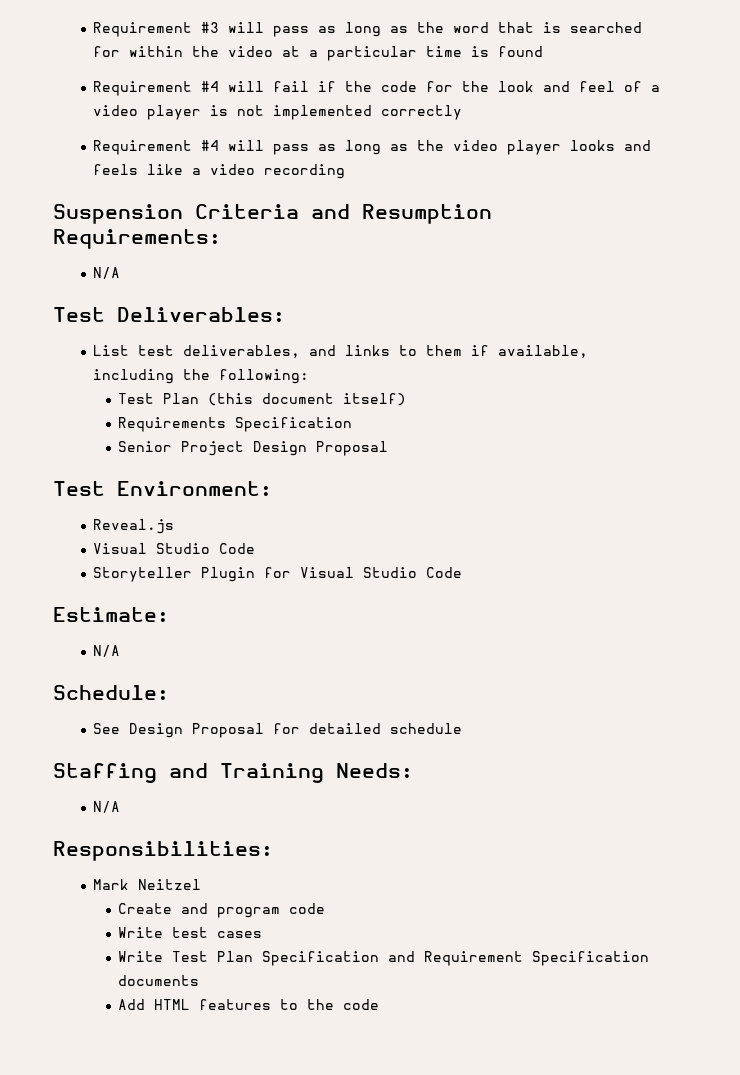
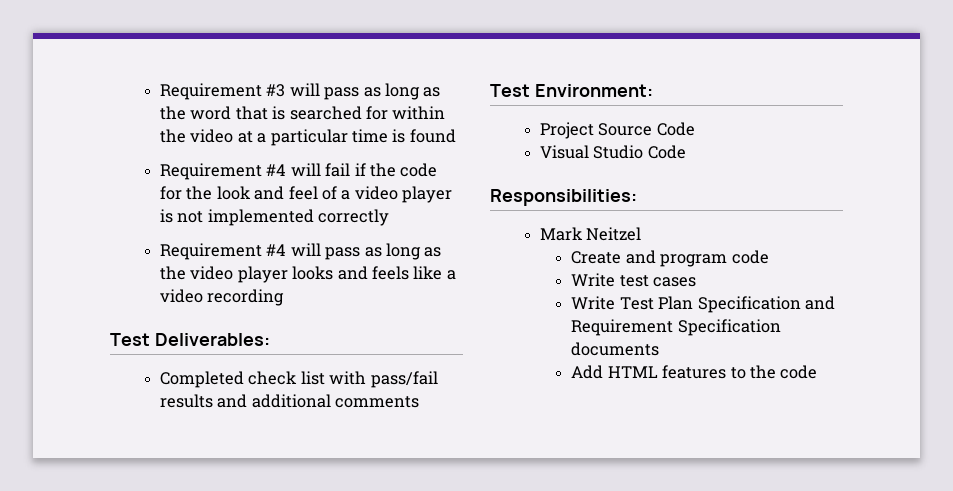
[53,204,492,224] [53,229,221,249] [93,267,121,279] [53,307,285,322] [93,345,589,358] [93,369,310,384] [118,393,407,406] [118,417,353,432] [118,441,389,456] Suspension Criteria and Resumption Requirements: // N/A // Test Deliverables: // List test deliverables, and links to them if available, including the following: // Test Plan (this document itself) // Requirements Specification // Senior Project Design Proposal -> [110,333,270,346] [159,371,438,388] [159,394,420,408] Test Deliverables: // Completed check list with pass/fail results and additional comments
[93,519,175,534] [93,543,256,554] [93,567,463,582] [53,607,169,622] [93,645,121,657] [53,685,169,700] [93,723,463,738] [53,763,413,783] [93,801,121,813] Reveal.js // Visual Studio Code // Storyteller Plugin for Visual Studio Code // Estimate: // N/A // Schedule: // See Design Proposal for detailed schedule // Staffing and Training Needs: // N/A -> [539,122,695,139] [539,145,686,159] Project Source Code // Visual Studio Code

